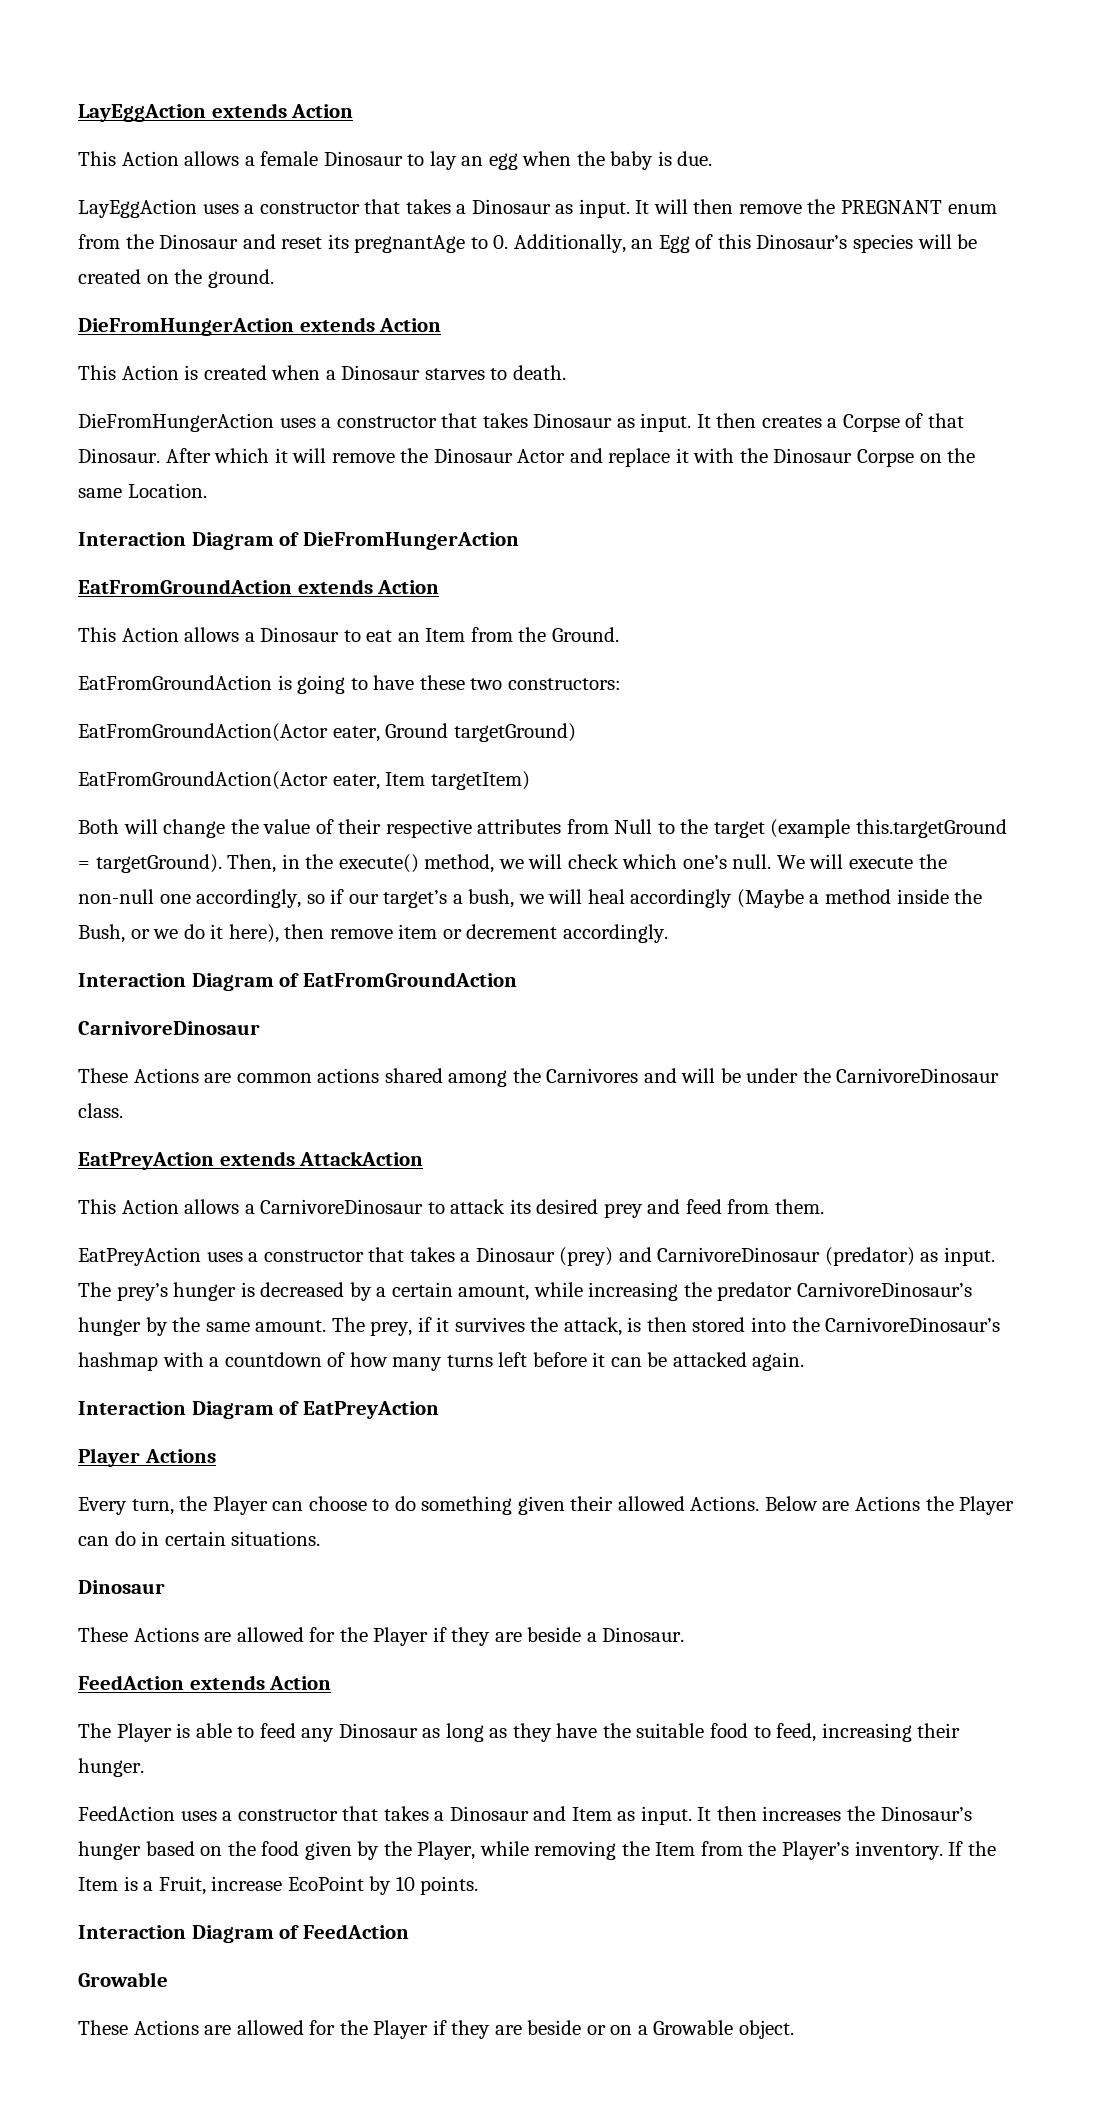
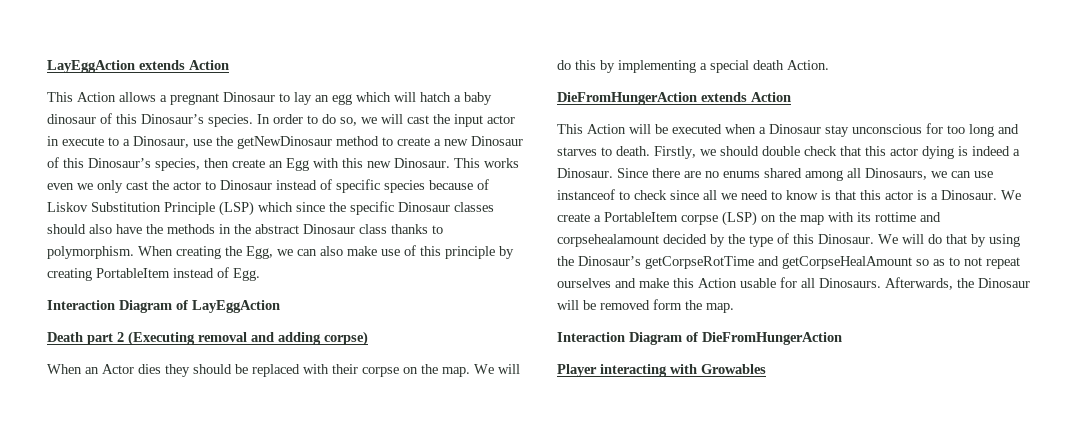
[260,151,319,166] female -> [170,93,219,105] pregnant
[522,151,713,170] [78,199,997,218] [78,234,978,253] [78,269,274,288] when the baby is due. // LayEggAction uses a constructor that takes a Dinosaur as input. It will then remove the PREGNANT enum from the Dinosaur and reset its pregnantAge to 0. Additionally, an Egg of this Dinosaur’s species will be created on the ground. -> [356,92,492,105] [47,113,515,127] [47,136,523,149] [47,157,519,171] [47,179,489,193] [47,201,494,216] [47,224,443,234] [47,245,514,259] [47,267,260,281] [47,300,280,313] [47,331,368,346] [47,364,520,377] [557,60,829,73] which will hatch a baby dinosaur of this Dinosaur’s species. In order to do so, we will cast the input actor in execute to a Dinosaur, use the getNewDinosaur method to create a new Dinosaur of this Dinosaur’s species, then create an Egg with this new Dinosaur. This works even we only cast the actor to Dinosaur instead of specific species because of Liskov Substitution Principle (LSP) which since the specific Dinosaur classes should also have the methods in the abstract Dinosaur class thanks to polymorphism. When creating the Egg, we can also make use of this principle by creating PortableItem instead of Egg. // Interaction Diagram of LayEggAction // Death part 2 (Executing removal and adding corpse) // When an Actor dies they should be replaced with their corpse on the map. We will do this by implementing a special death Action.
[184,365,566,380] [78,413,965,432] [78,448,976,467] [78,483,207,498] [78,532,519,550] [78,579,440,594] [78,627,619,642] [78,675,621,694] [78,723,576,742] [78,771,530,790] [78,819,1008,838] [78,854,947,873] [78,889,983,908] [78,924,668,943] [78,972,517,991] [78,1021,260,1035] [78,1068,1000,1087] [78,1103,123,1118] [78,1151,424,1170] [78,1199,824,1218] [78,1247,995,1266] [78,1282,972,1301] [78,1317,1001,1336] [78,1352,805,1371] [78,1401,439,1419] [78,1448,216,1467] [78,1496,1015,1515] [78,1531,321,1546] [78,1580,165,1594] [78,1627,685,1646] [78,1675,332,1690] [78,1723,961,1742] [78,1758,144,1777] [78,1806,972,1825] [78,1841,996,1860] [78,1876,479,1895] [78,1924,409,1943] [78,1972,168,1987] [78,2020,795,2039] is created when a Dinosaur starves to death. // DieFromHungerAction uses a constructor that takes Dinosaur as input. It then creates a Corpse of that Dinosaur. After which it will remove the Dinosaur Actor and replace it with the Dinosaur Corpse on the same Location. // Interaction Diagram of DieFromHungerAction // EatFromGroundAction extends Action // This Action allows a Dinosaur to eat an Item from the Ground. // EatFromGroundAction is going to have these two constructors: // EatFromGroundAction(Actor eater, Ground targetGround) // EatFromGroundAction(Actor eater, Item targetItem) // Both will change the value of their respective attributes from Null to the target (example this.targetGround = targetGround). Then, in the execute() method, we will check which one’s null. We will execute the non-null one accordingly, so if our target’s a bush, we will heal accordingly (Maybe a method inside the Bush, or we do it here), then remove item or decrement accordingly. // Interaction Diagram of EatFromGroundAction // CarnivoreDinosaur // These Actions are common actions shared among the Carnivores and will be under the CarnivoreDinosaur class. // EatPreyAction extends AttackAction // This Action allows a CarnivoreDinosaur to attack its desired prey and feed from them. // EatPreyAction uses a constructor that takes a Dinosaur (prey) and CarnivoreDinosaur (predator) as input. The prey’s hunger is decreased by a certain amount, while increasing the predator CarnivoreDinosaur’s hunger by the same amount. The prey, if it survives the attack, is then stored into the CarnivoreDinosaur’s hashmap with a countdown of how many turns left before it can be attacked again. // Interaction Diagram of EatPreyAction // Player Actions // Every turn, the Player can choose to do something given their allowed Actions. Below are Actions the Player can do in certain situations. // Dinosaur // These Actions are allowed for the Player if they are beside a Dinosaur. // FeedAction extends Action // The Player is able to feed any Dinosaur as long as they have the suitable food to feed, increasing their hunger. // FeedAction uses a constructor that takes a Dinosaur and Item as input. It then increases the Dinosaur’s hunger based on the food given by the Player, while removing the Item from the Player’s inventory. If the Item is a Fruit, increase EcoPoint by 10 points. // Interaction Diagram of FeedAction // Growable // These Actions are allowed for the Player if they are beside or on a Growable object. -> [629,123,1019,137] [557,146,1020,159] [557,168,993,181] [557,189,1021,200] [557,211,941,226] [557,233,1020,247] [557,256,1020,269] [557,277,1030,290] [557,299,734,313] [557,332,842,345] [557,364,766,377] will be executed when a Dinosaur stay unconscious for too long and starves to death. Firstly, we should double check that this actor dying is indeed a Dinosaur. Since there are no enums shared among all Dinosaurs, we can use instanceof to check since all we need to know is that this actor is a Dinosaur. We create a PortableItem corpse (LSP) on the map with its rottime and corpsehealamount decided by the type of this Dinosaur. We will do that by using the Dinosaur’s getCorpseRotTime and getCorpseHealAmount so as to not repeat ourselves and make this Action usable for all Dinosaurs. Afterwards, the Dinosaur will be removed form the map. // Interaction Diagram of DieFromHungerAction // Player interacting with Growables

